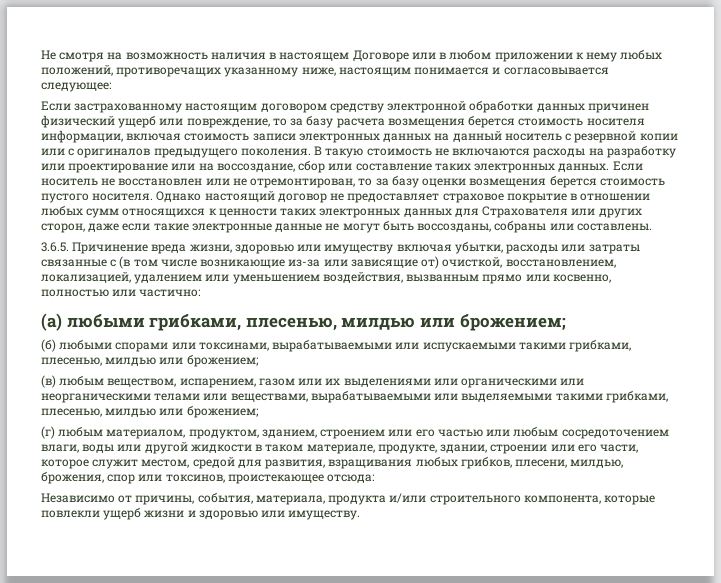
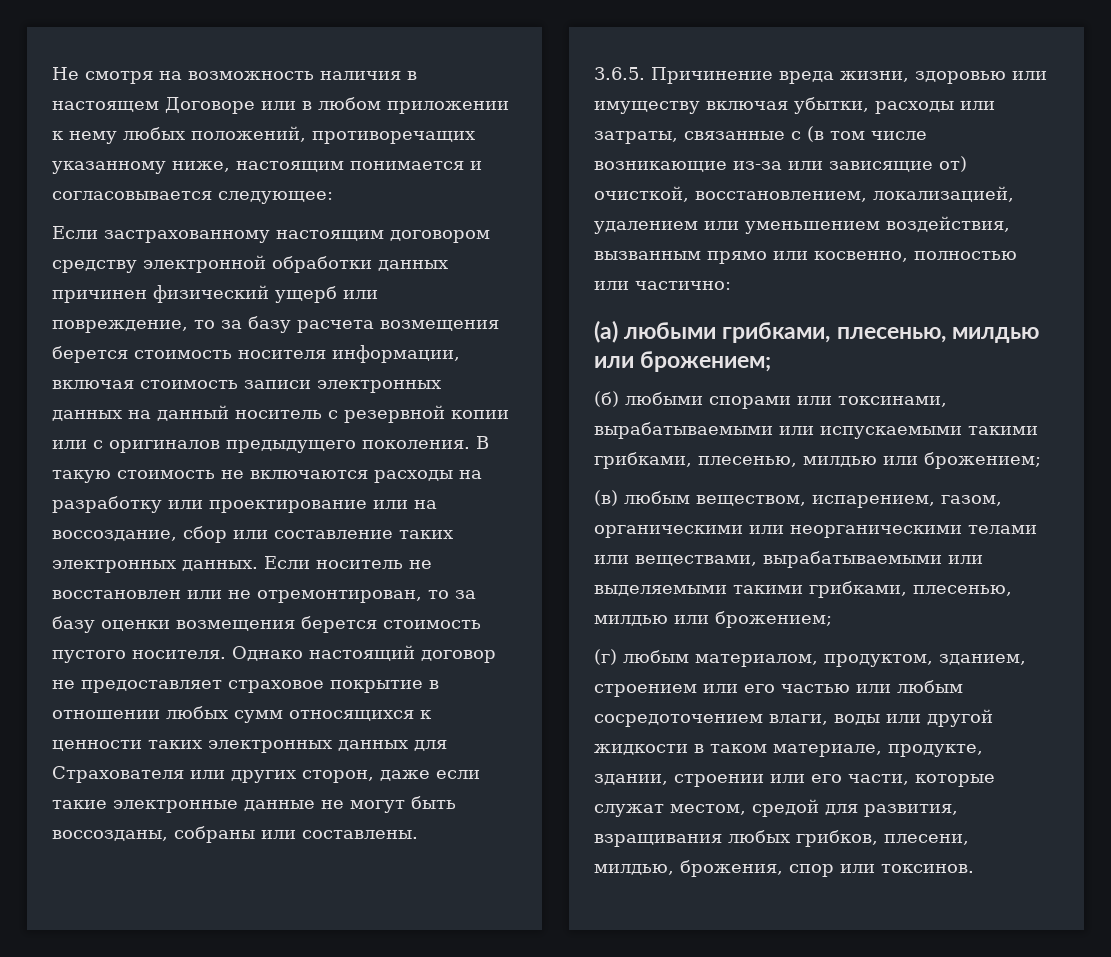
[588,244,640,254] затраты -> [594,131,678,144] затраты,
[258,378,458,387] газом или их выделениями или -> [941,495,1002,506] газом,
[41,459,139,469] которое служит -> [915,774,995,787] [594,804,664,817] которые служат
[165,474,375,484] [41,492,656,505] [41,507,361,520] токсинов, проистекающее отсюда: // Независимо от причины, события, материала, продукта и/или строительного компонента, которые повлекли ущерб жизни и здоровью или имуществу. -> [881,864,974,873] токсинов.

